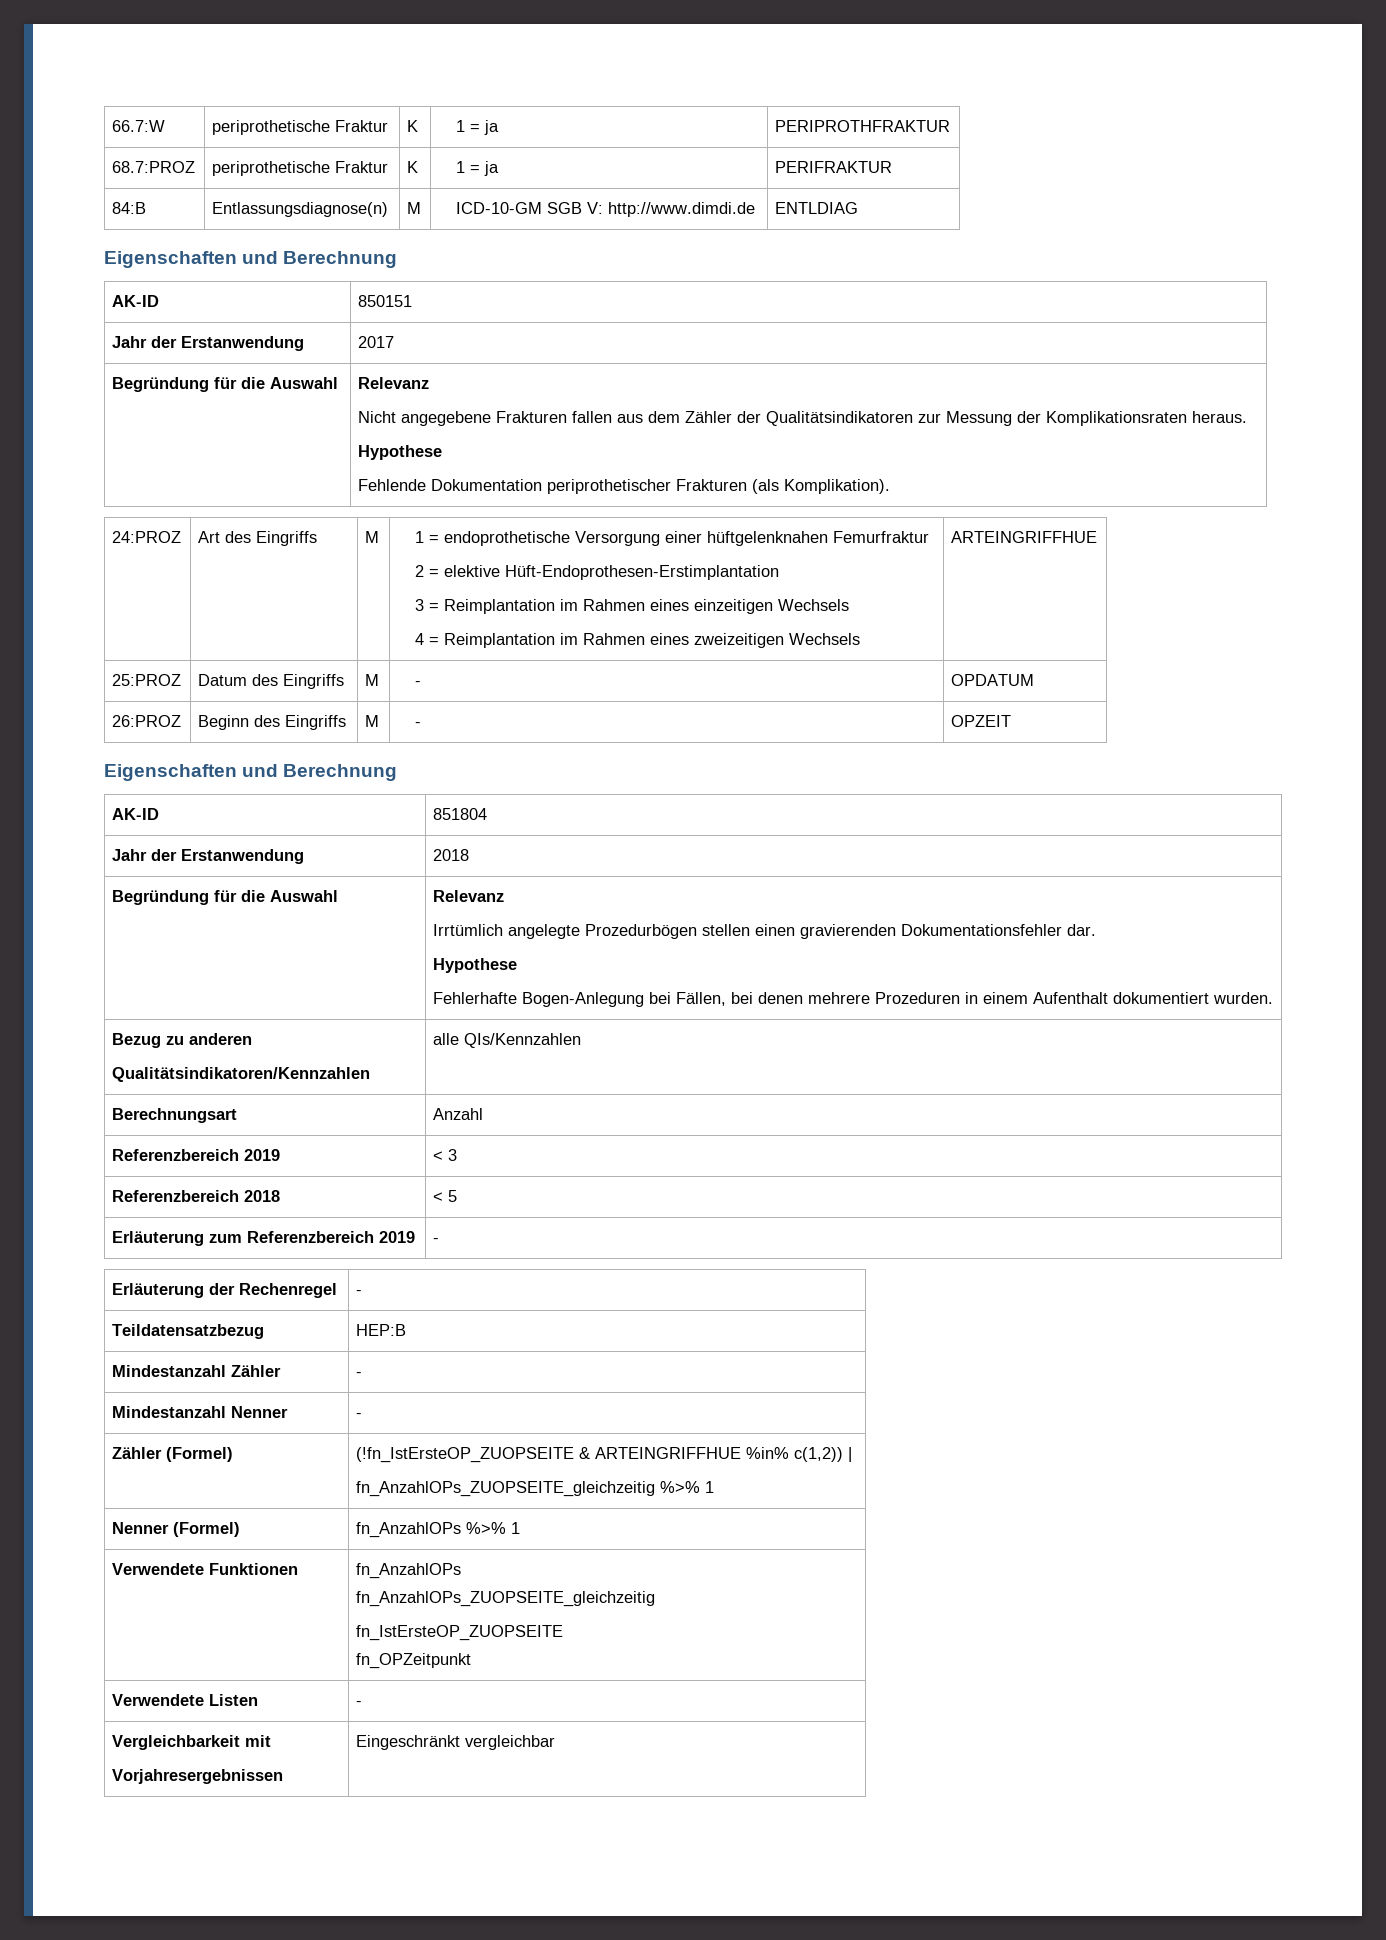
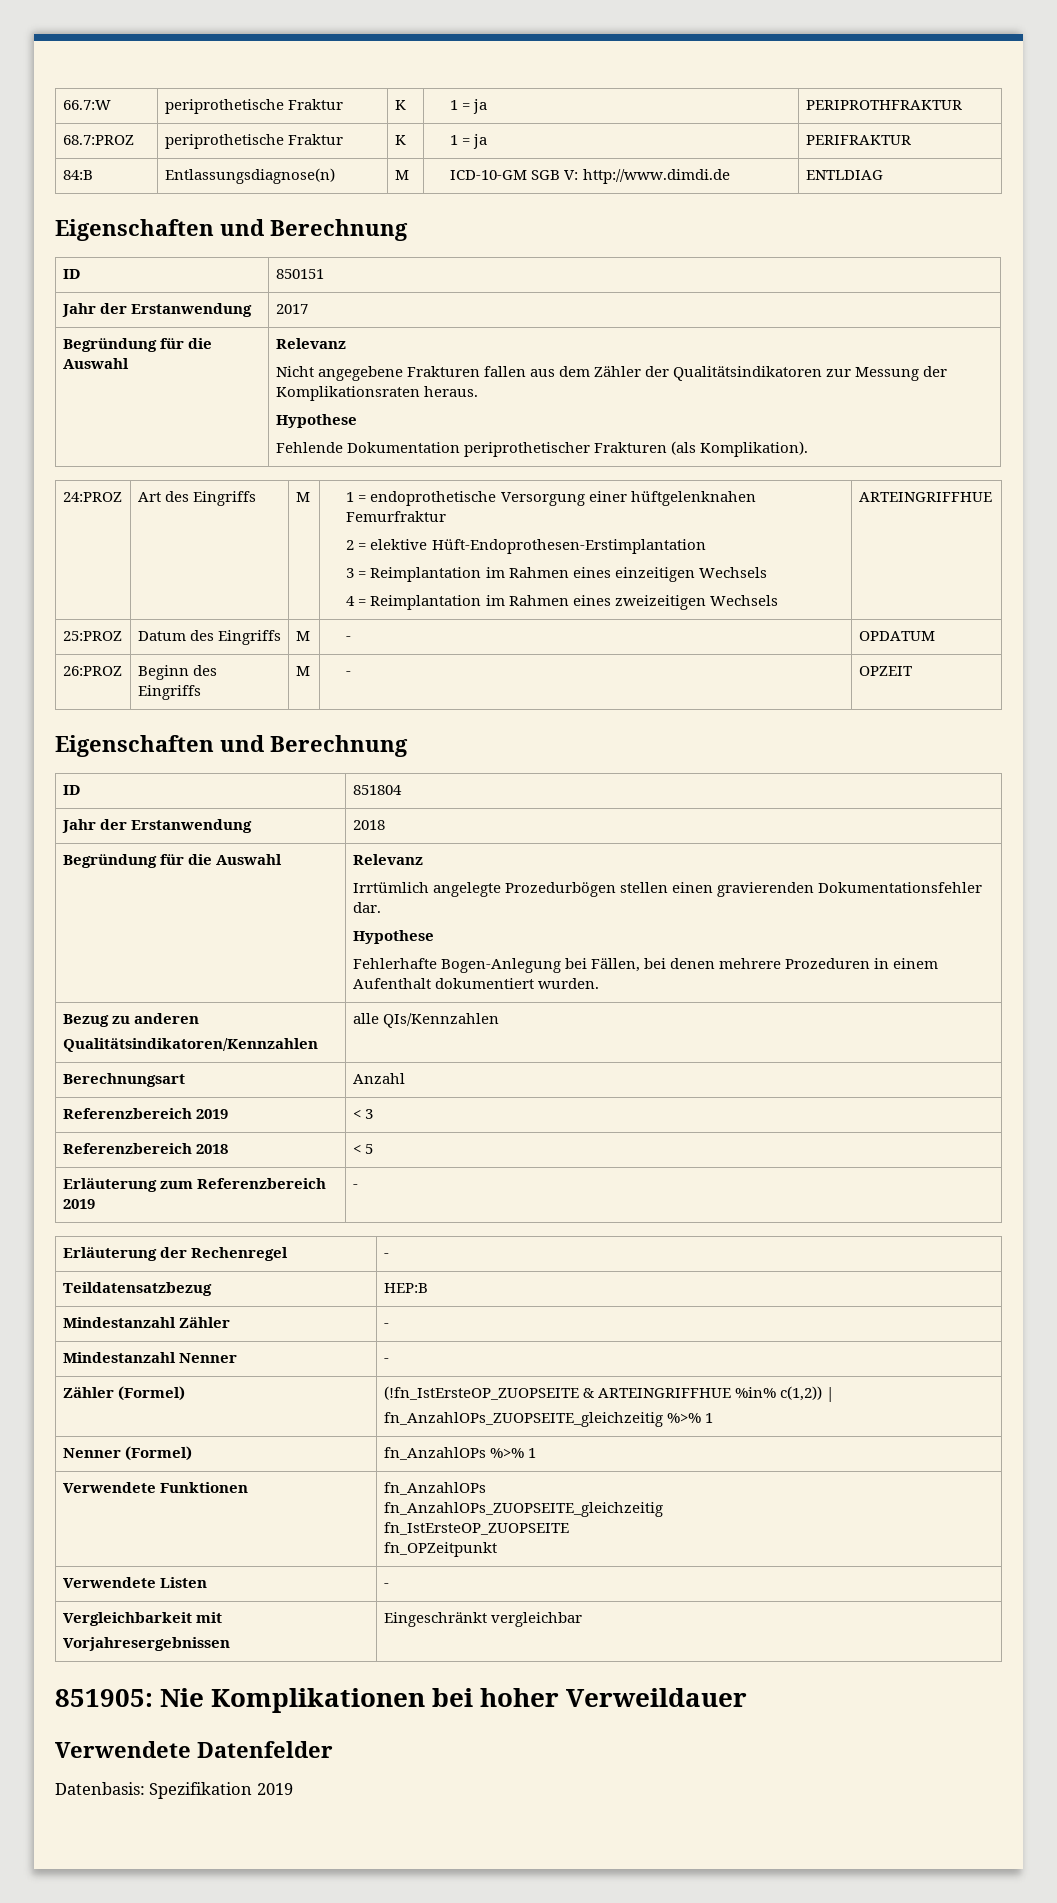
[112,295,160,307] AK-ID -> [62,269,81,279] ID
[112,808,160,820] AK-ID -> [62,785,81,795] ID
(556, 1742) none -> [55,1688,748,1713] [55,1741,333,1758] [55,1782,293,1799] // 851905: Nie Komplikationen bei hoher Verweildauer // Verwendete Datenfelder // Datenbasis: Spezifikation 2019

